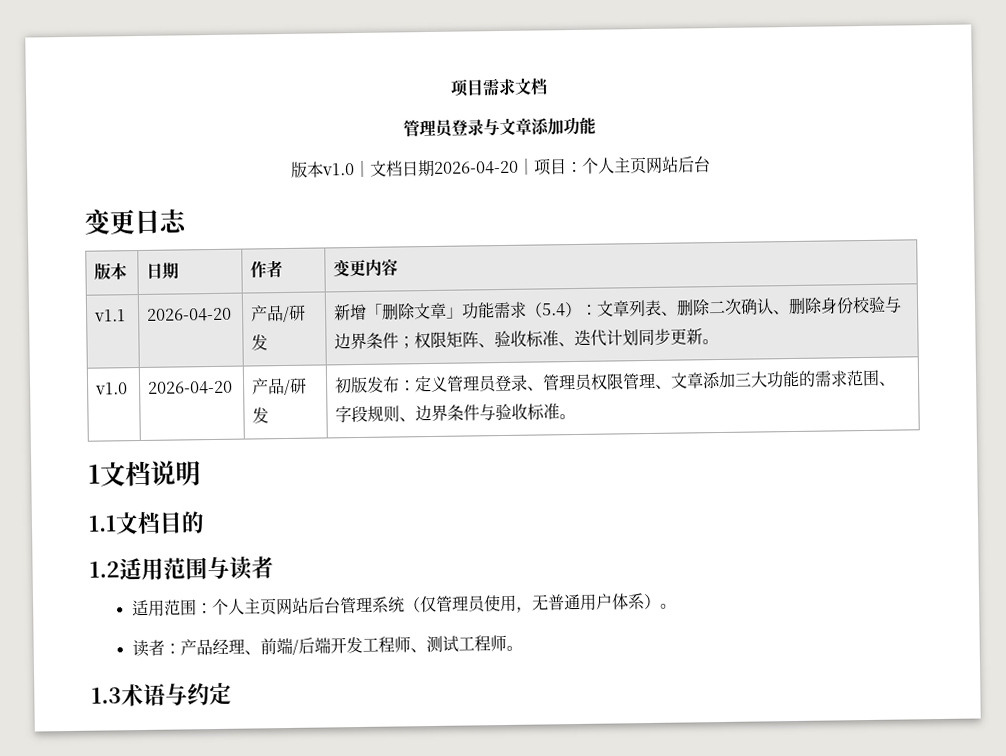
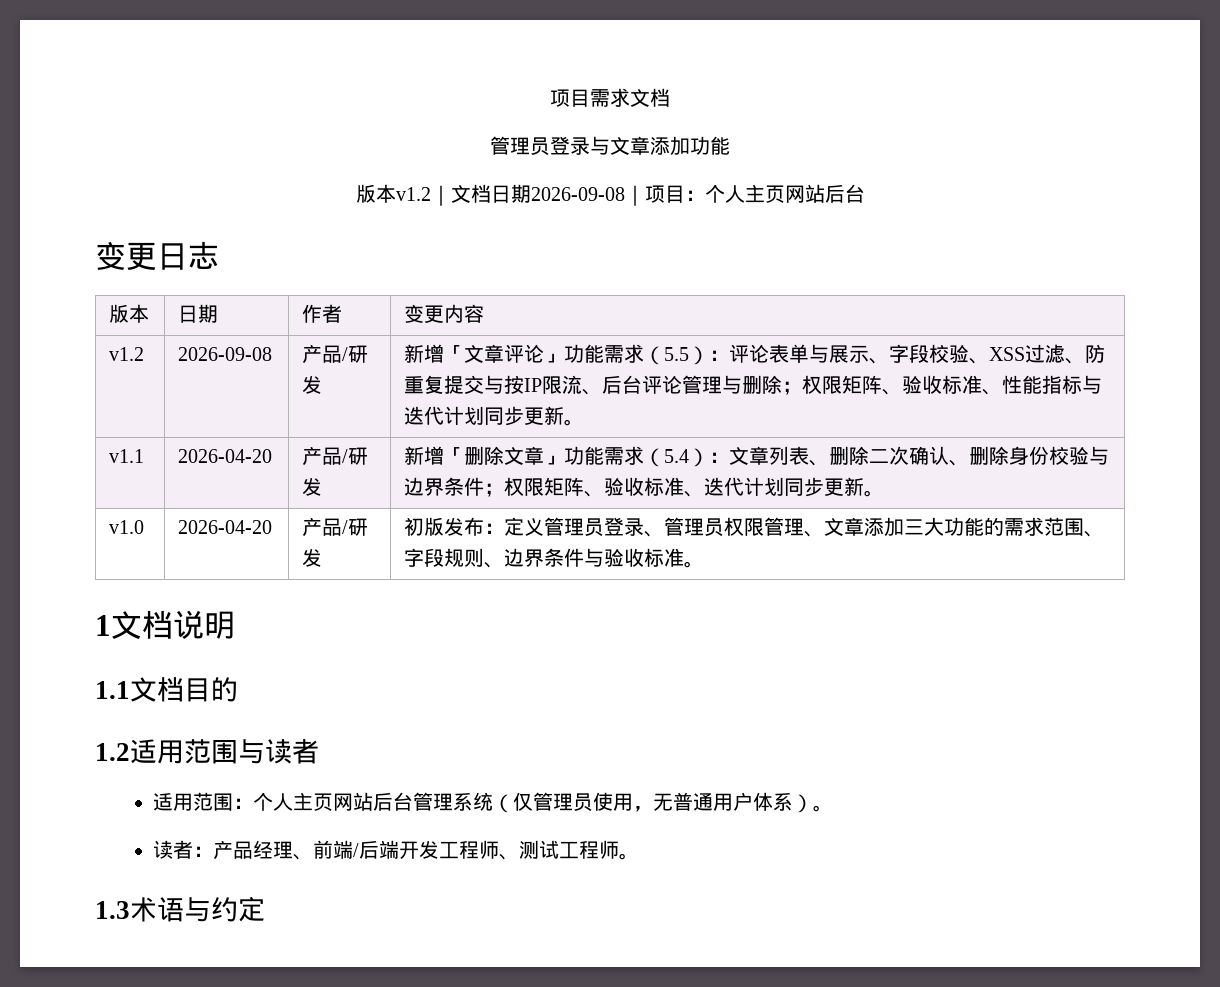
[321,163,355,176] v1.0 -> [395,187,431,201] v1.2
[433,160,519,175] 2026-04-20 -> [530,187,625,201] 2026-09-08
(399, 267) none -> [109,347,145,361] [178,347,273,361] [302,344,369,363] [302,375,323,394] [404,344,1106,365] [404,375,1103,395] [404,406,585,426] // v1.2 | 2026-09-08 | 产品/研发 | 新增「文章评论」功能需求（5.5）：评论表单与展示、字段校验、XSS过滤、防重复提交与按IP限流、后台评论管理与删除；权限矩阵、验收标准、性能指标与迭代计划同步更新。

